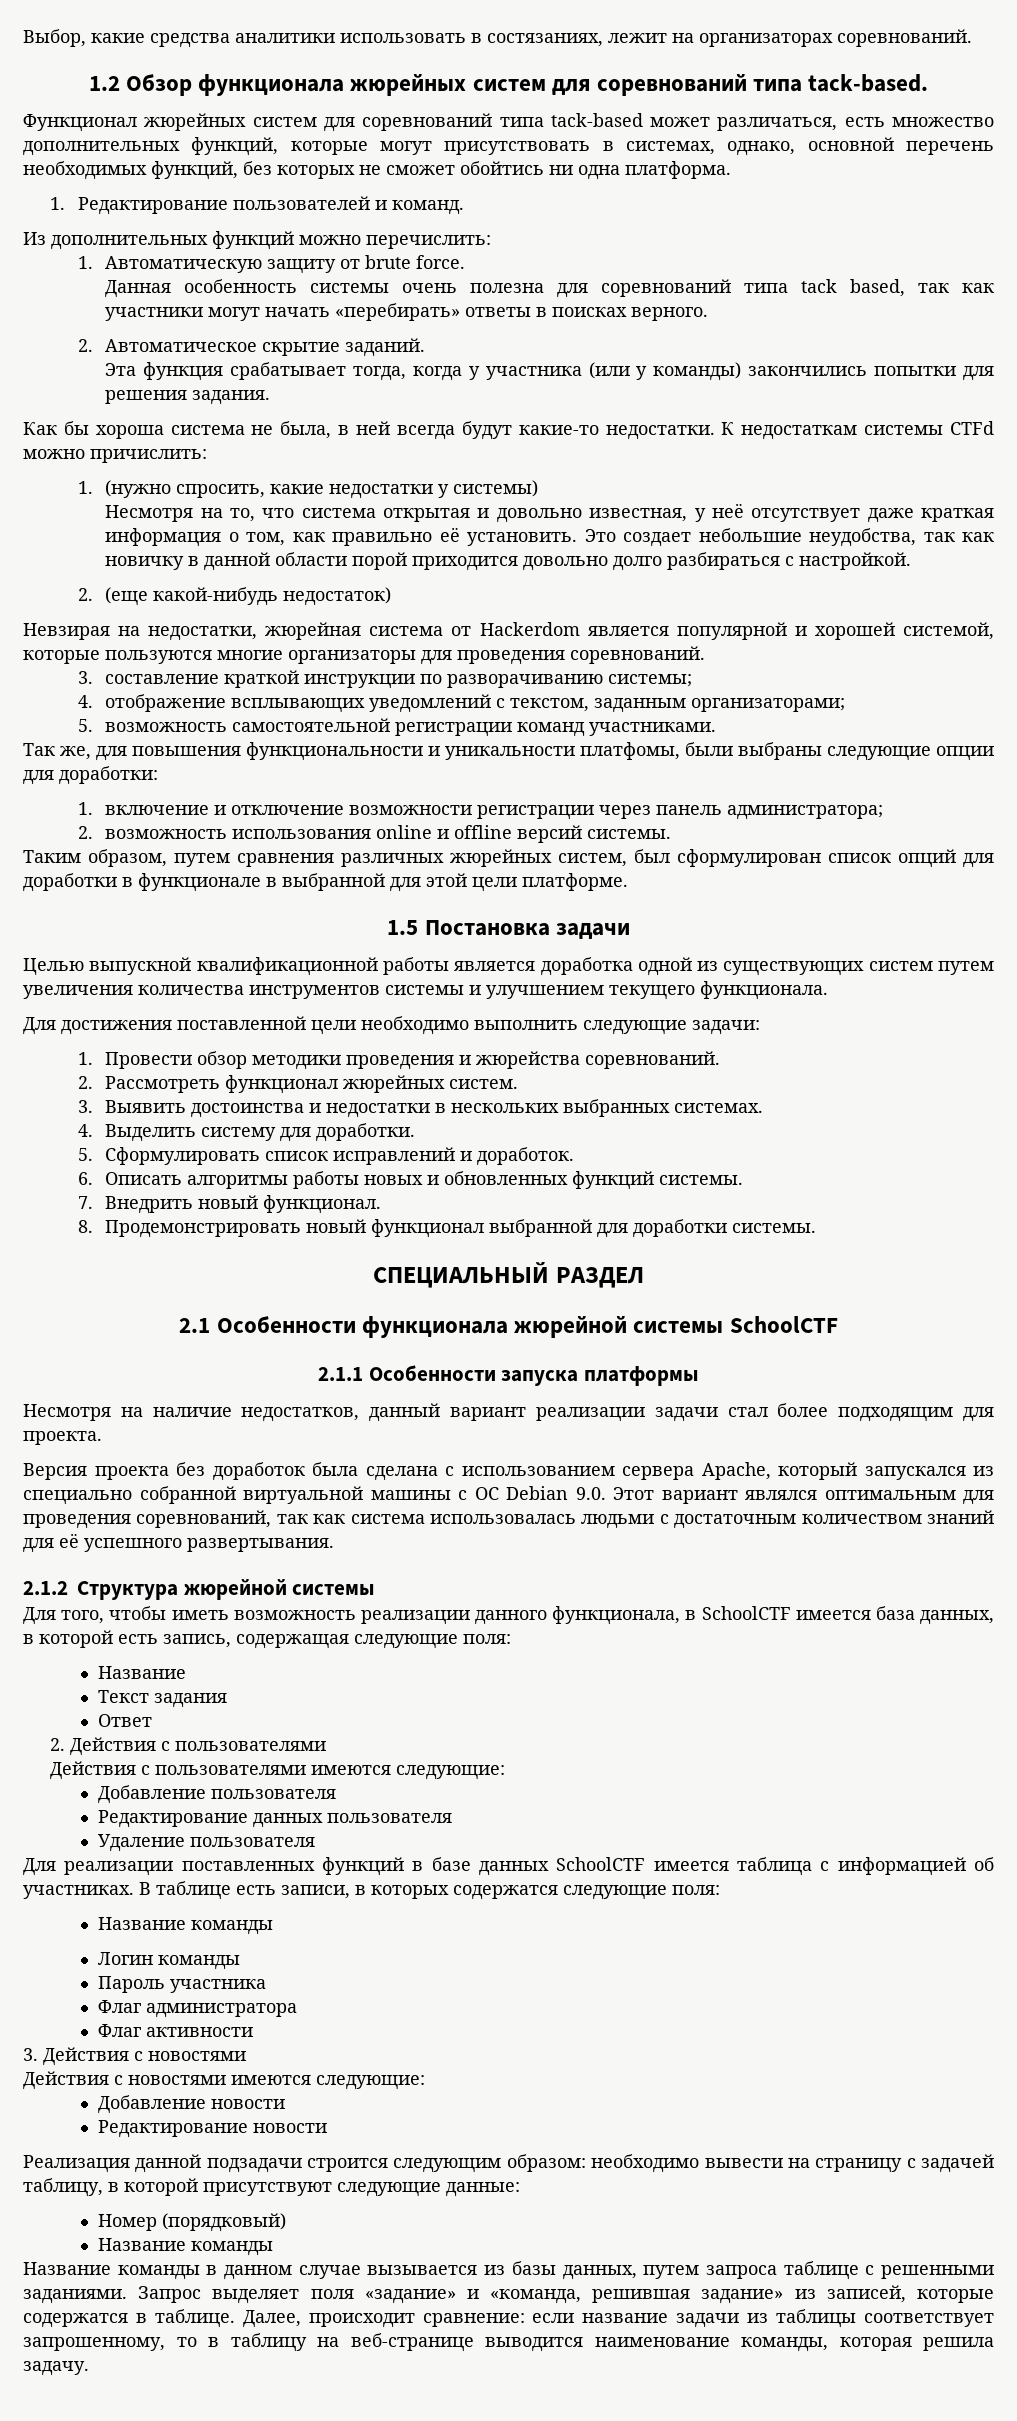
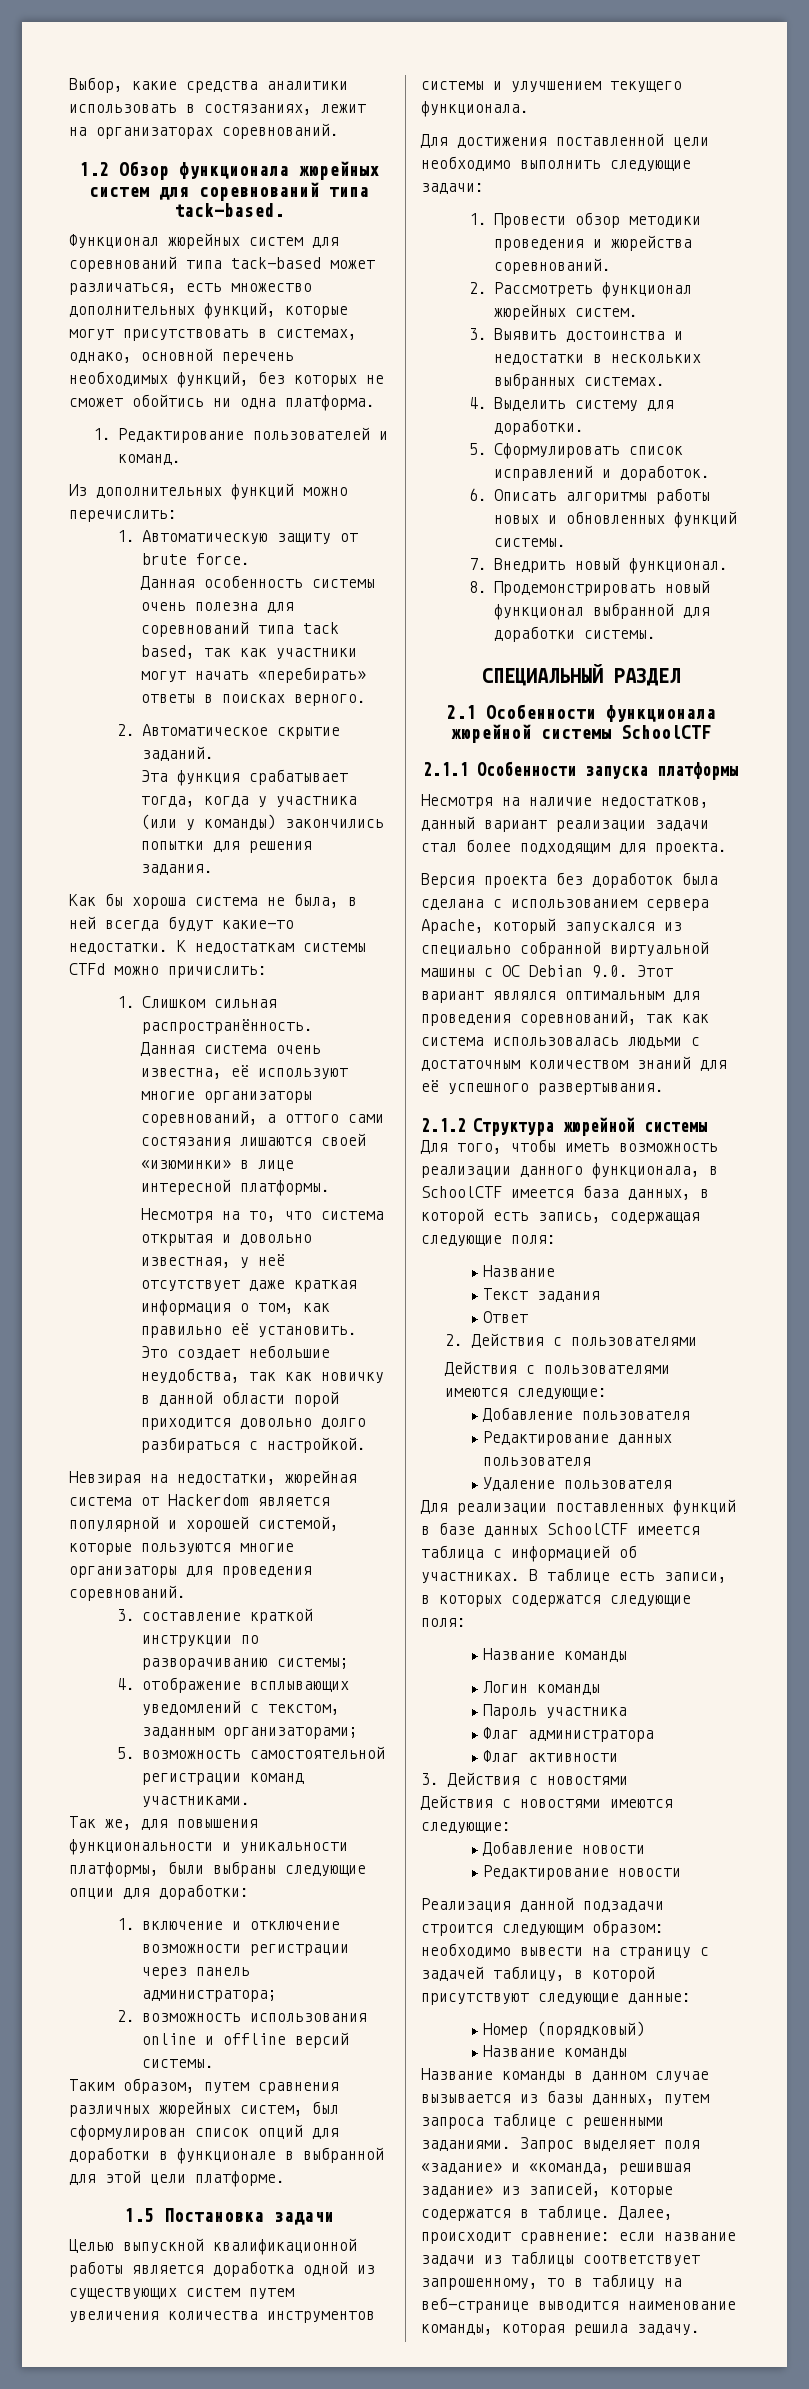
[105,480,539,499] (нужно спросить, какие недостатки у системы) -> [141,996,277,1008] [141,1019,313,1034] [140,1042,322,1056] [141,1065,349,1080] [141,1091,313,1103] [141,1110,385,1126] [141,1133,367,1146] [141,1160,295,1171] [141,1179,331,1196] Слишком сильная распространённость. // Данная система очень известна, её используют многие организаторы соревнований, а оттого сами состязания лишаются своей «изюминки» в лице интересной платформы.
[77,587,392,606] // 2. (еще какой-нибудь недостаток) -> (367, 1445) none
[580,742,680,760] платфомы, -> [69,1862,159,1878] платформы,

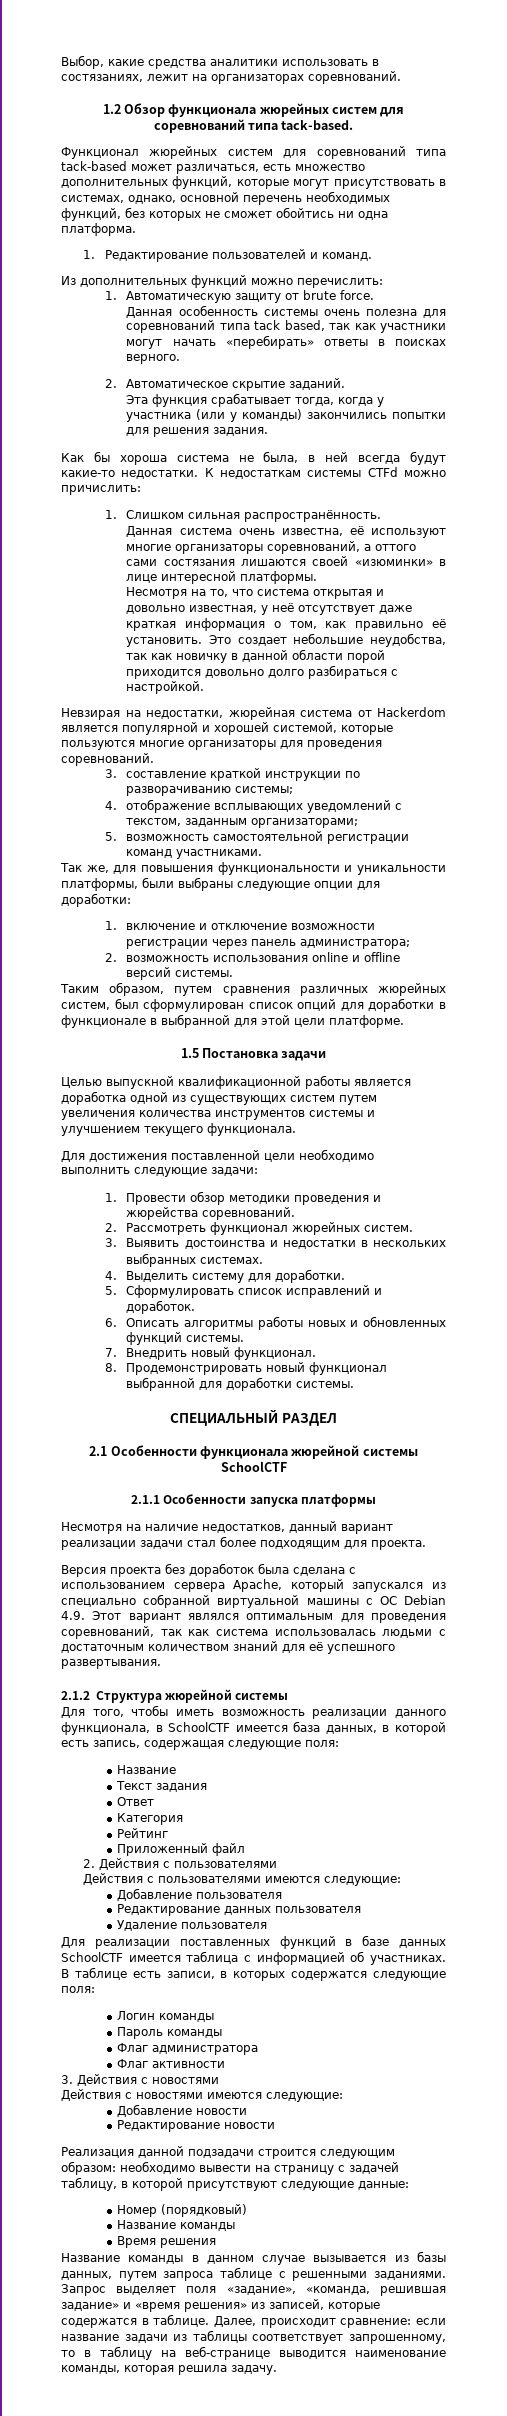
[592,965,628,978] 9.0. -> [61,1611,85,1620] 4.9.
(529, 1317) none -> [117,1813,184,1825] [117,1828,169,1838] [117,1843,246,1856] // Категория // Рейтинг // Приложенный файл
[483,1648,628,1662] // Название команды -> (95, 1989) none
[546,1707,628,1719] участника -> [167,2029,223,2038] команды
(628, 2053) none -> [117,2236,217,2248] // Время решения
[421,2163,520,2174] «задание» и -> [226,2286,296,2295] «задание»,
(493, 2191) none -> [123,2302,247,2312] и «время решения»

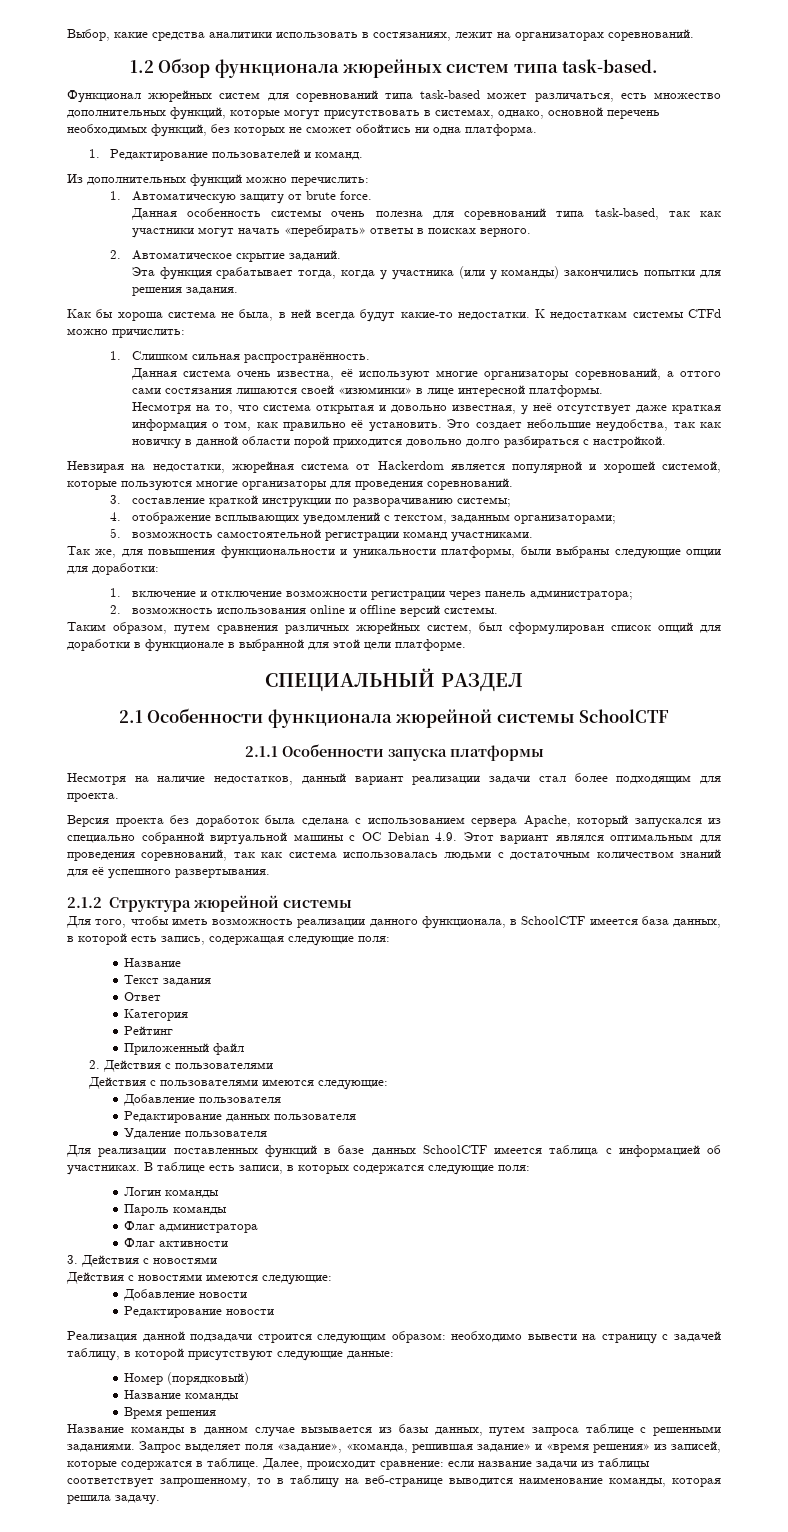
[380,107,405,117] [153,119,354,133] для соревнований типа tack-based. -> [513,59,659,73] типа task-based.
[61,161,127,171] tack-based -> [420,90,481,99] task-based
[254,320,325,331] tack based, -> [594,208,659,220] task-based,
[180,1048,327,1061] [61,1075,411,1089] [61,1091,377,1105] [61,1110,375,1120] [61,1123,296,1136] [61,1149,374,1162] [61,1167,258,1177] [104,1191,382,1205] [126,1207,296,1220] [104,1222,414,1235] [104,1238,446,1249] [126,1253,264,1267] [104,1269,346,1283] [104,1285,383,1298] [126,1300,196,1314] [104,1316,446,1330] [126,1332,245,1345] [104,1347,317,1360] [104,1362,388,1375] [126,1377,355,1391] // 1.5 Постановка задачи // Целью выпускной квалификационной работы является доработка одной из существующих систем путем увеличения количества инструментов системы и улучшением текущего функционала. // Для достижения поставленной цели необходимо выполнить следующие задачи: // 1. Провести обзор методики проведения и жюрейства соревнований. // 2. Рассмотреть функционал жюрейных систем. // 3. Выявить достоинства и недостатки в нескольких выбранных системах. // 4. Выделить систему для доработки. // 5. Сформулировать список исправлений и доработок. // 6. Описать алгоритмы работы новых и обновленных функций системы. // 7. Внедрить новый функционал. // 8. Продемонстрировать новый функционал выбранной для доработки системы. -> (466, 645) none

